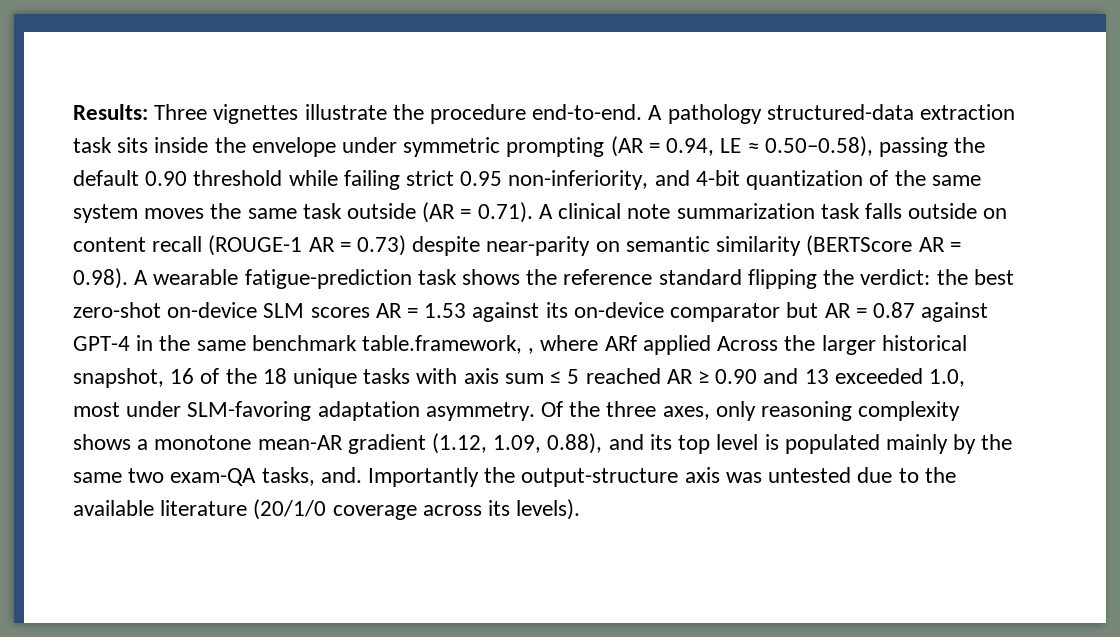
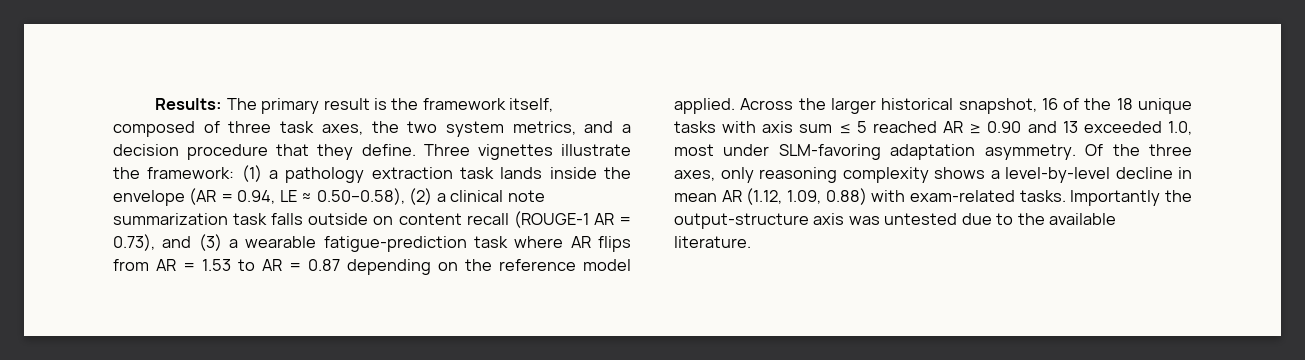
[154,104,914,124] Three vignettes illustrate the procedure end-to-end. A pathology structured-data -> [226,98,554,114] [113,121,631,137] [113,144,631,160] [113,165,365,183] The primary result is the framework itself, composed of three task axes, the two system metrics, and a decision procedure that they define. Three vignettes illustrate the framework: (1) a pathology
[117,137,149,153] sits -> [500,167,543,179] lands
[342,137,605,157] under symmetric prompting -> (185, 198) none
[878,137,986,157] [73,170,981,190] [73,202,553,223] passing the default 0.90 threshold while failing strict 0.95 non-inferiority, and 4-bit quantization of the same system moves the same task outside (AR = 0.71). A -> [409,188,446,205] (2) a
[357,235,961,256] [73,268,1014,289] [73,302,989,322] [73,335,711,355] 0.73) despite near-parity on semantic similarity (BERTScore AR = 0.98). A wearable fatigue-prediction task shows the reference standard flipping the verdict: the best zero-shot on-device SLM scores AR = 1.53 against its on-device comparator but AR = 0.87 against GPT-4 in the same benchmark table.framework, , where ARf applied -> [113,234,631,252] [113,259,631,275] [674,98,735,114] 0.73), and (3) a wearable fatigue-prediction task where AR flips from AR = 1.53 to AR = 0.87 depending on the reference model applied.
[154,433,1013,454] [73,467,362,486] monotone mean-AR gradient (1.12, 1.09, 0.88), and its top level is populated mainly by the same two exam-QA tasks, and. -> [1005,167,1192,183] [674,188,1066,205] level-by-level decline in mean AR (1.12, 1.09, 0.88) with exam-related tasks.
[160,499,581,520] literature (20/1/0 coverage across its levels). -> [674,236,751,248] literature.

